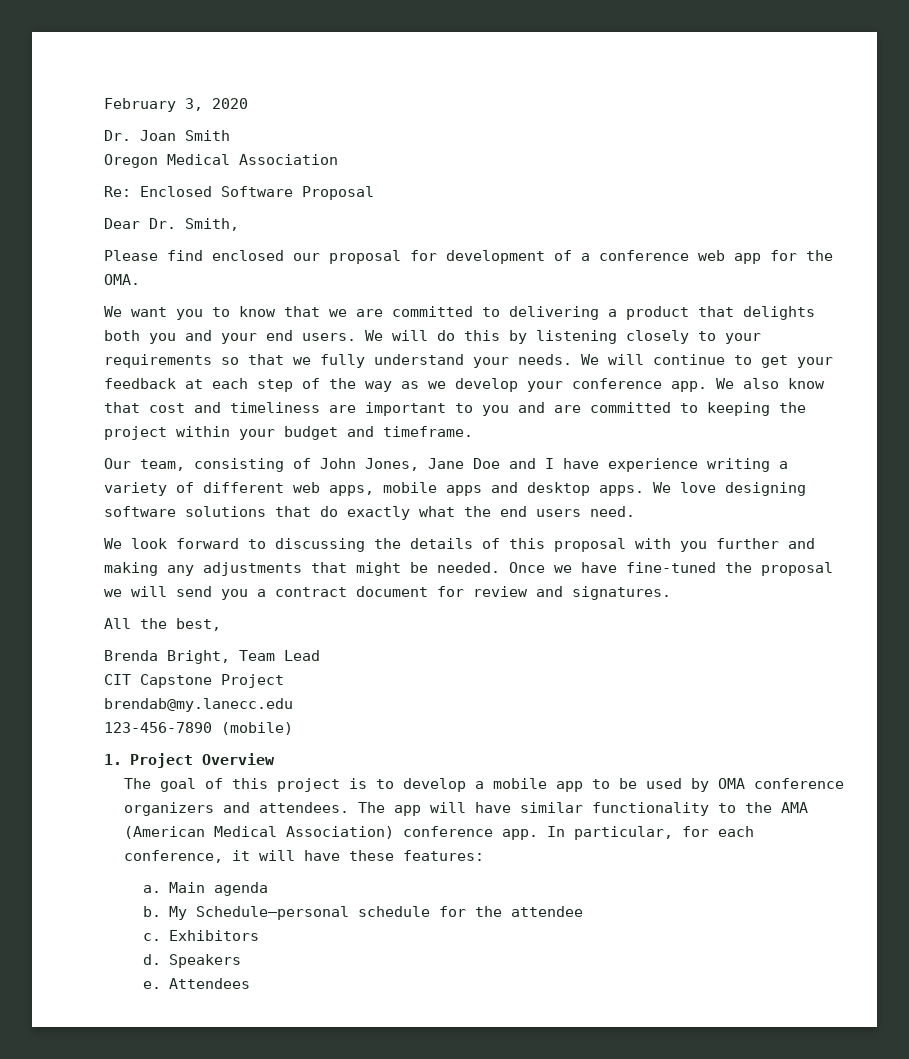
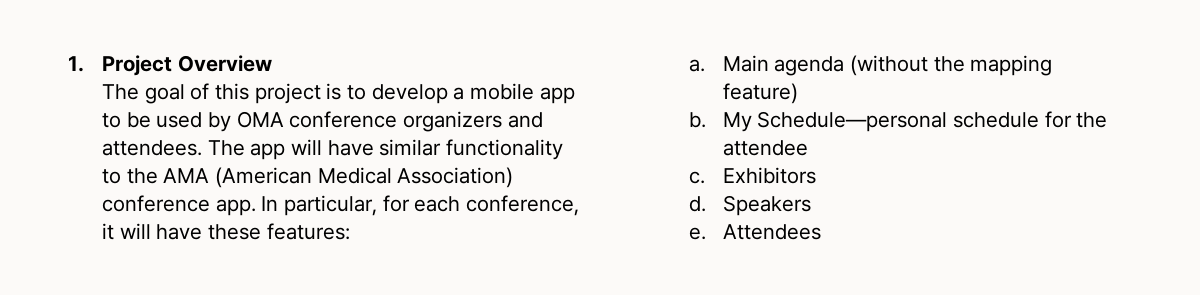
[104,98,248,112] [104,130,230,141] [104,154,338,168] [104,186,374,200] [104,218,239,231] [104,250,833,264] [104,274,140,285] [104,306,815,320] [104,330,761,344] [104,354,833,368] [104,378,825,392] [104,402,806,416] [104,426,473,440] [104,458,788,472] [104,482,806,496] [104,506,635,520] [104,538,815,552] [104,562,833,576] [104,586,671,600] [104,618,221,631] [104,650,320,664] [104,674,284,688] [104,698,293,712] [104,722,293,735] February 3, 2020 // Dr. Joan Smith // Oregon Medical Association // Re: Enclosed Software Proposal // Dear Dr. Smith, // Please find enclosed our proposal for development of a conference web app for the OMA. // We want you to know that we are committed to delivering a product that delights both you and your end users. We will do this by listening closely to your requirements so that we fully understand your needs. We will continue to get your feedback at each step of the way as we develop your conference app. We also know that cost and timeliness are important to you and are committed to keeping the project within your budget and timeframe. // Our team, consisting of John Jones, Jane Doe and I have experience writing a variety of different web apps, mobile apps and desktop apps. We love designing software solutions that do exactly what the end users need. // We look forward to discussing the details of this proposal with you further and making any adjustments that might be needed. Once we have fine-tuned the proposal we will send you a contract document for review and signatures. // All the best, // Brenda Bright, Team Lead // CIT Capstone Project // brendab@my.lanecc.edu // 123-456-7890 (mobile) // -> (68, 64) none
(268, 889) none -> [849,55,1053,76] [722,83,798,104] (without the mapping feature)

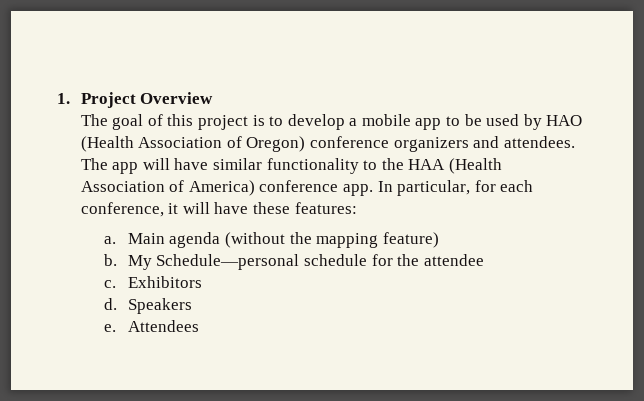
[236,111,284,128] OMA -> [546,115,583,126] [80,136,306,152] HAO (Health Association of Oregon)
[163,167,514,188] AMA (American Medical Association) -> [408,158,502,174] [80,180,255,196] HAA (Health Association of America)

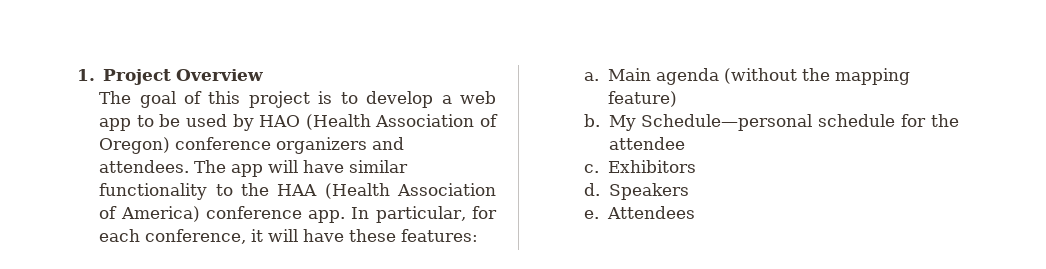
[361,114,411,126] mobile -> [460,91,497,104] web

